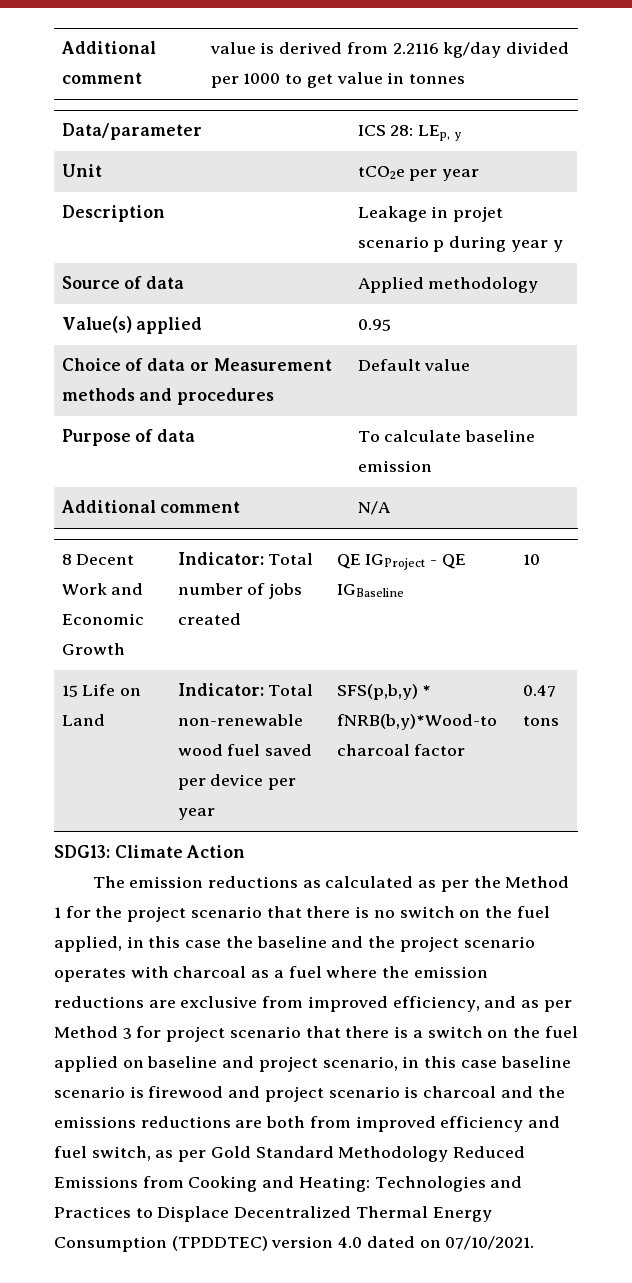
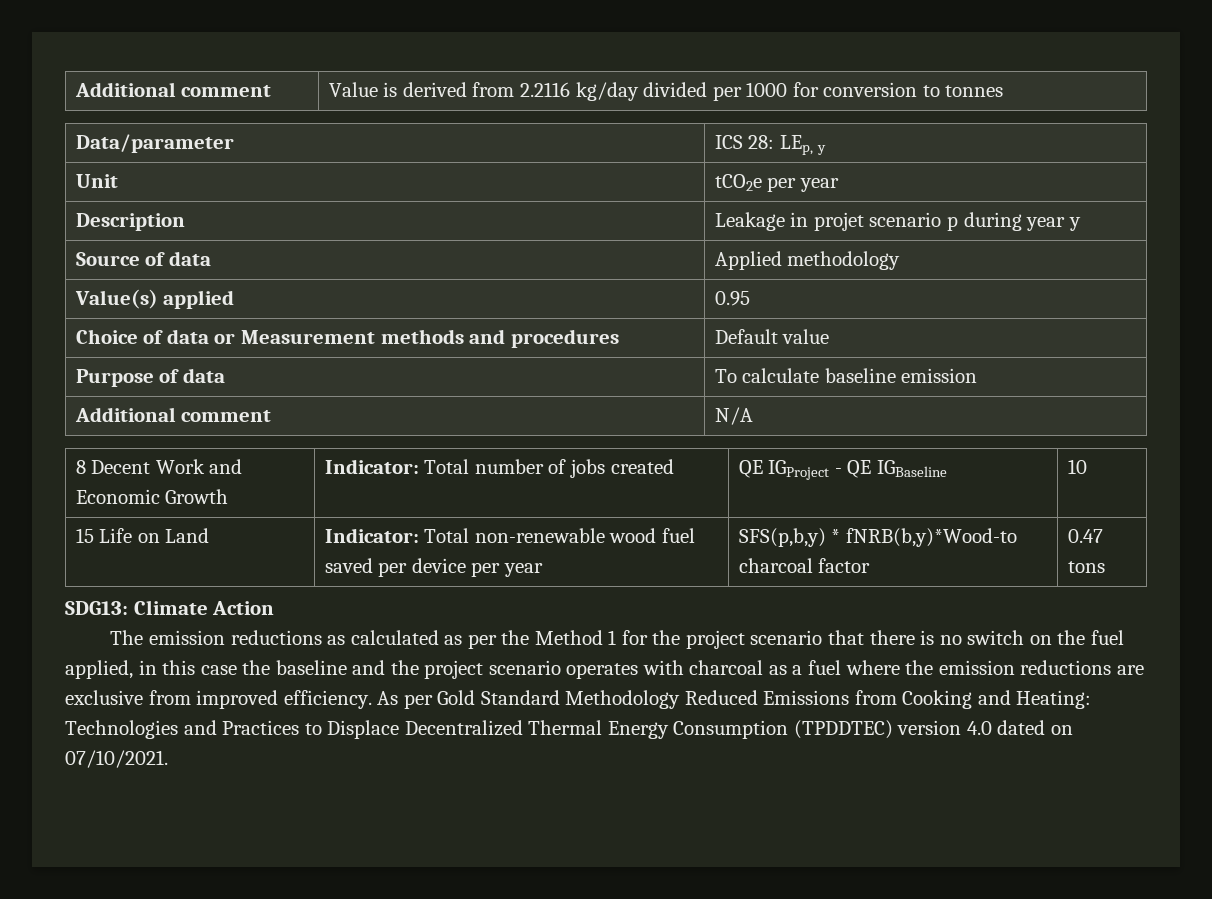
[60,41,156,54] [61,72,142,84] [209,42,256,54] Additional comment | value -> [74,82,272,97] [328,82,378,97] Additional comment | Value
[285,72,405,88] to get value in -> [792,82,940,97] for conversion to
[392,996,572,1012] [54,1026,578,1042] [54,1056,571,1072] [54,1086,565,1102] [54,1116,561,1132] [54,1146,174,1161] efficiency, and as per Method 3 for project scenario that there is a switch on the fuel applied on baseline and project scenario, in this case baseline scenario is firewood and project scenario is charcoal and the emissions reductions are both from improved efficiency and fuel switch, as -> [283,690,399,709] efficiency. As

